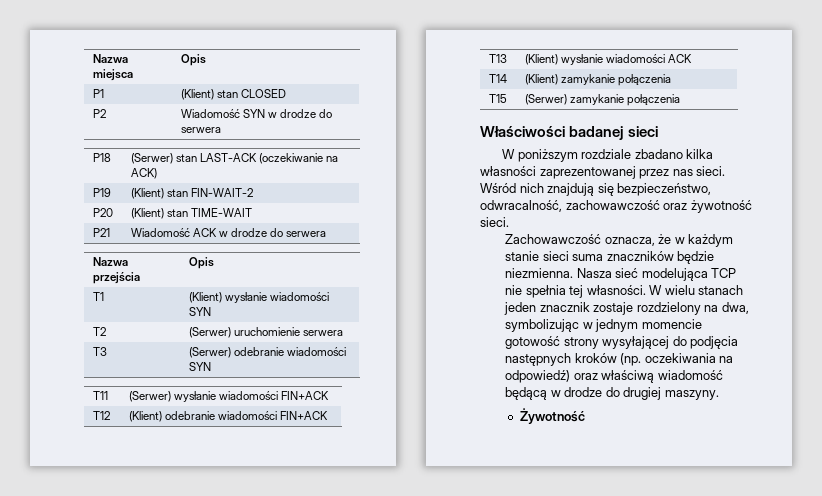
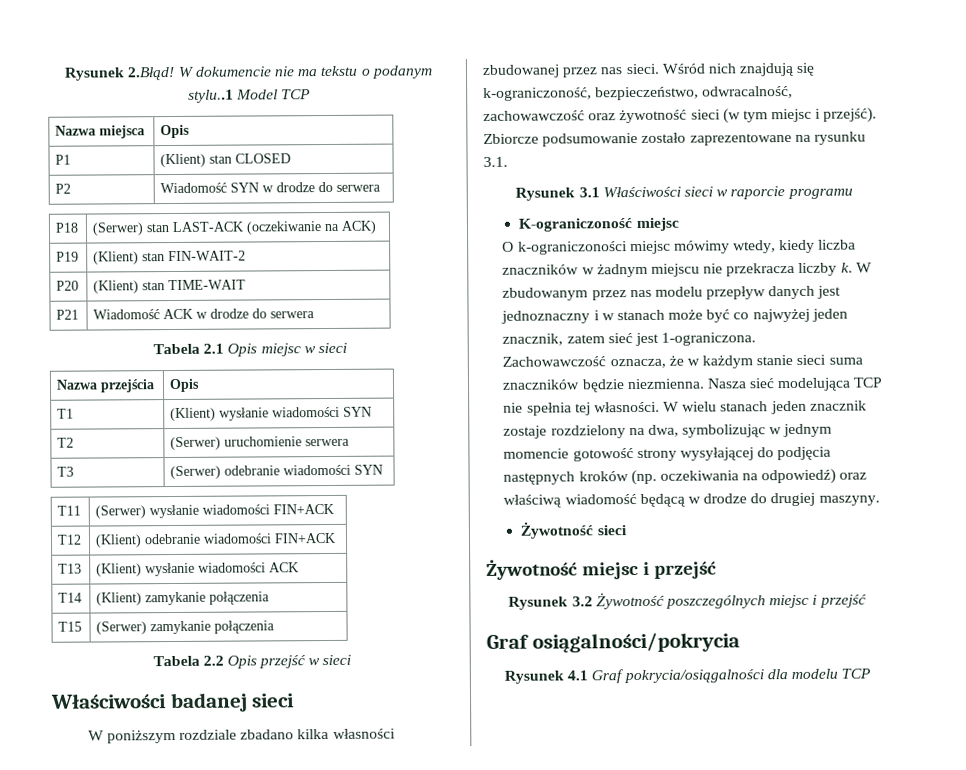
(92, 58) none -> [64,65,433,81] [187,89,312,103] Rysunek 2.Błąd! W dokumencie nie ma tekstu o podanym stylu..1 Model TCP //
(327, 234) none -> [153,342,347,357] // Tabela 2.1 Opis miejsc w sieci
(681, 100) none -> [152,654,352,669] // Tabela 2.2 Opis przejść w sieci
[539,166,636,179] zaprezentowanej -> [482,64,560,78] zbudowanej
(614, 189) none -> [483,87,592,101] k-ograniczoność,
[480,217,509,227] sieci. -> [690,107,878,124] [483,131,866,147] [483,156,508,167] [515,186,853,201] [518,217,680,232] [502,239,857,255] [502,262,872,278] [502,285,842,301] [501,308,848,324] [502,332,757,347] sieci (w tym miejsc i przejść). Zbiorcze podsumowanie zostało zaprezentowane na rysunku 3.1. // Rysunek 3.1 Właściwości sieci w raporcie programu // K-ograniczoność miejsc // O k-ograniczoności miejsc mówimy wtedy, kiedy liczba znaczników w żadnym miejscu nie przekracza liczby k. W zbudowanym przez nas modelu przepływ danych jest jednoznaczny i w stanach może być co najwyżej jeden znacznik, zatem sieć jest 1-ograniczona.
(585, 416) none -> [596,525,627,536] [486,559,717,580] [508,592,867,610] [486,632,740,653] [503,668,872,684] sieci // Żywotność miejsc i przejść // Rysunek 3.2 Żywotność poszczególnych miejsc i przejść // Graf osiągalności/pokrycia // Rysunek 4.1 Graf pokrycia/osiągalności dla modelu TCP

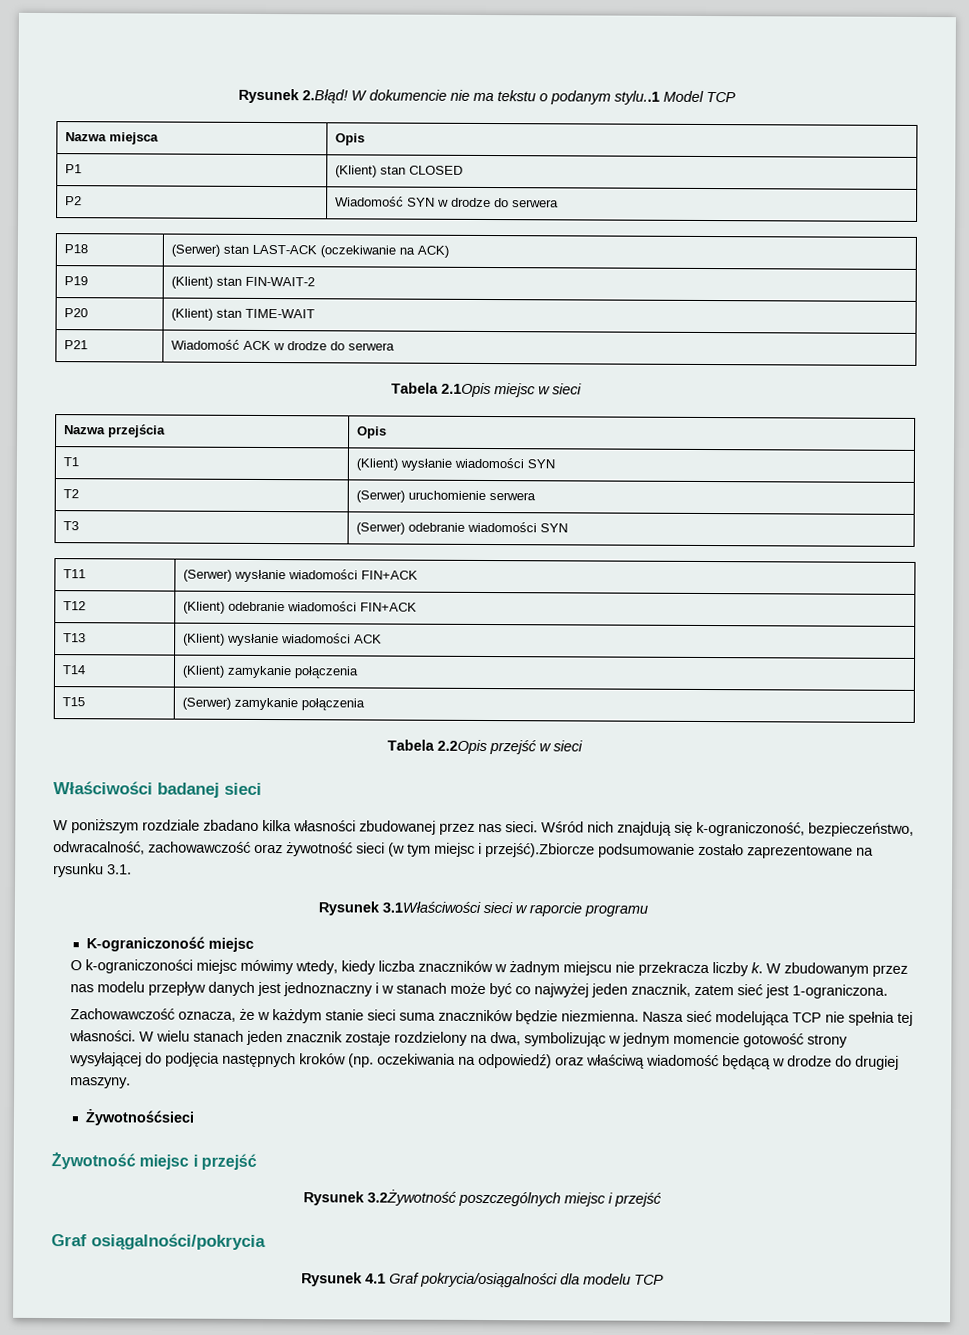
[203,343,258,357] 2.1 Opis -> [441,382,491,398] 2.1Opis
[202,655,257,669] 2.2 Opis -> [436,739,487,755] 2.2Opis
[823,107,878,123] [483,133,539,144] przejść). Zbiorcze -> [485,843,595,858] przejść).Zbiorcze
[578,186,681,198] 3.1 Właściwości -> [382,901,481,913] 3.1Właściwości
[520,521,627,539] Żywotność sieci -> [85,1108,195,1126] Żywotnośćsieci
[571,592,665,610] 3.2 Żywotność -> [367,1189,457,1206] 3.2Żywotność

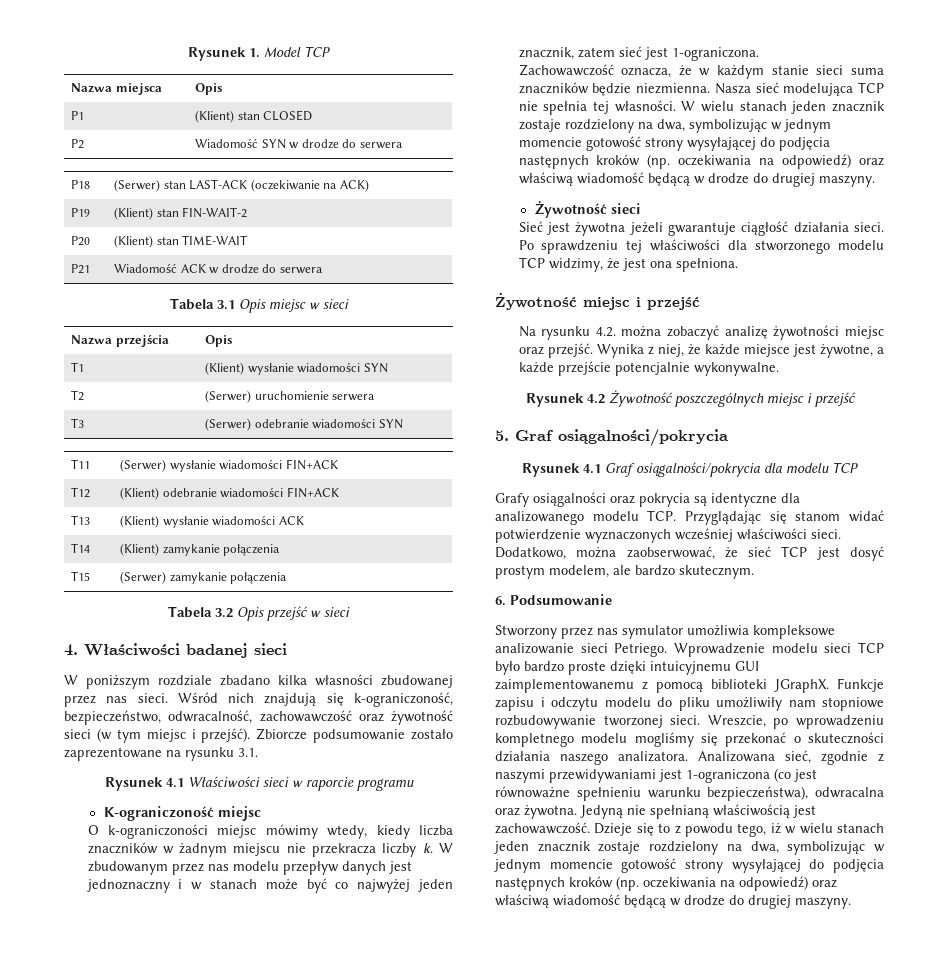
[238,88,660,105] Rysunek 2.Błąd! W dokumencie nie ma tekstu o podanym stylu..1 -> [188,47,260,61] Rysunek 1.
[441,382,491,398] 2.1Opis -> [216,299,266,313] 3.1 Opis
[436,739,487,755] 2.2Opis -> [215,607,264,621] 3.2 Opis
(583, 746) none -> [64,644,78,656] 4.
[485,843,595,858] przejść).Zbiorcze -> [201,728,308,743] przejść). Zbiorcze
[382,901,481,913] 3.1Właściwości -> [165,776,260,788] 4.1 Właściwości
[85,1108,195,1126] [51,1152,257,1170] [303,1189,457,1206] Żywotnośćsieci // Żywotność miejsc i przejść // Rysunek 3.2Żywotność -> [534,201,641,218] [518,221,884,236] [518,239,884,254] [518,257,738,272] [495,293,700,310] [518,325,884,340] [518,343,884,358] [518,361,779,376] [525,390,672,407] Żywotność sieci // Sieć jest żywotna jeżeli gwarantuje ciągłość działania sieci. Po sprawdzeniu tej właściwości dla stworzonego modelu TCP widzimy, że jest ona spełniona. // Żywotność miejsc i przejść // Na rysunku 4.2. można zobaczyć analizę żywotności miejsc oraz przejść. Wynika z niej, że każde miejsce jest żywotne, a każde przejście potencjalnie wykonywalne. // Rysunek 4.2 Żywotność
(662, 1199) none -> [495,430,509,441] 5.
[419,1272,558,1288] pokrycia/osiągalności -> [636,462,760,477] osiągalności/pokrycia
(664, 1279) none -> [495,492,800,507] [495,510,884,525] [495,528,841,543] [495,546,884,561] [495,565,754,579] [495,594,612,606] [495,625,835,639] [495,642,884,657] [495,661,759,675] [495,678,884,693] [495,697,884,711] [495,715,884,729] [495,732,884,747] [495,750,884,765] [495,768,817,783] [495,786,884,801] [495,804,816,819] [495,822,884,837] [494,841,885,855] [494,858,884,873] [495,876,837,891] [495,894,851,909] // Grafy osiągalności oraz pokrycia są identyczne dla analizowanego modelu TCP. Przyglądając się stanom widać potwierdzenie wyznaczonych wcześniej właściwości sieci. Dodatkowo, można zaobserwować, że sieć TCP jest dosyć prostym modelem, ale bardzo skutecznym. // 6. Podsumowanie // Stworzony przez nas symulator umożliwia kompleksowe analizowanie sieci Petriego. Wprowadzenie modelu sieci TCP było bardzo proste dzięki intuicyjnemu GUI zaimplementowanemu z pomocą biblioteki JGraphX. Funkcje zapisu i odczytu modelu do pliku umożliwiły nam stopniowe rozbudowywanie tworzonej sieci. Wreszcie, po wprowadzeniu kompletnego modelu mogliśmy się przekonać o skuteczności działania naszego analizatora. Analizowana sieć, zgodnie z naszymi przewidywaniami jest 1-ograniczona (co jest równoważne spełnieniu warunku bezpieczeństwa), odwracalna oraz żywotna. Jedyną nie spełnianą właściwością jest zachowawczość. Dzieje się to z powodu tego, iż w wielu stanach jeden znacznik zostaje rozdzielony na dwa, symbolizując w jednym momencie gotowość strony wysyłającej do podjęcia następnych kroków (np. oczekiwania na odpowiedź) oraz właściwą wiadomość będącą w drodze do drugiej maszyny.

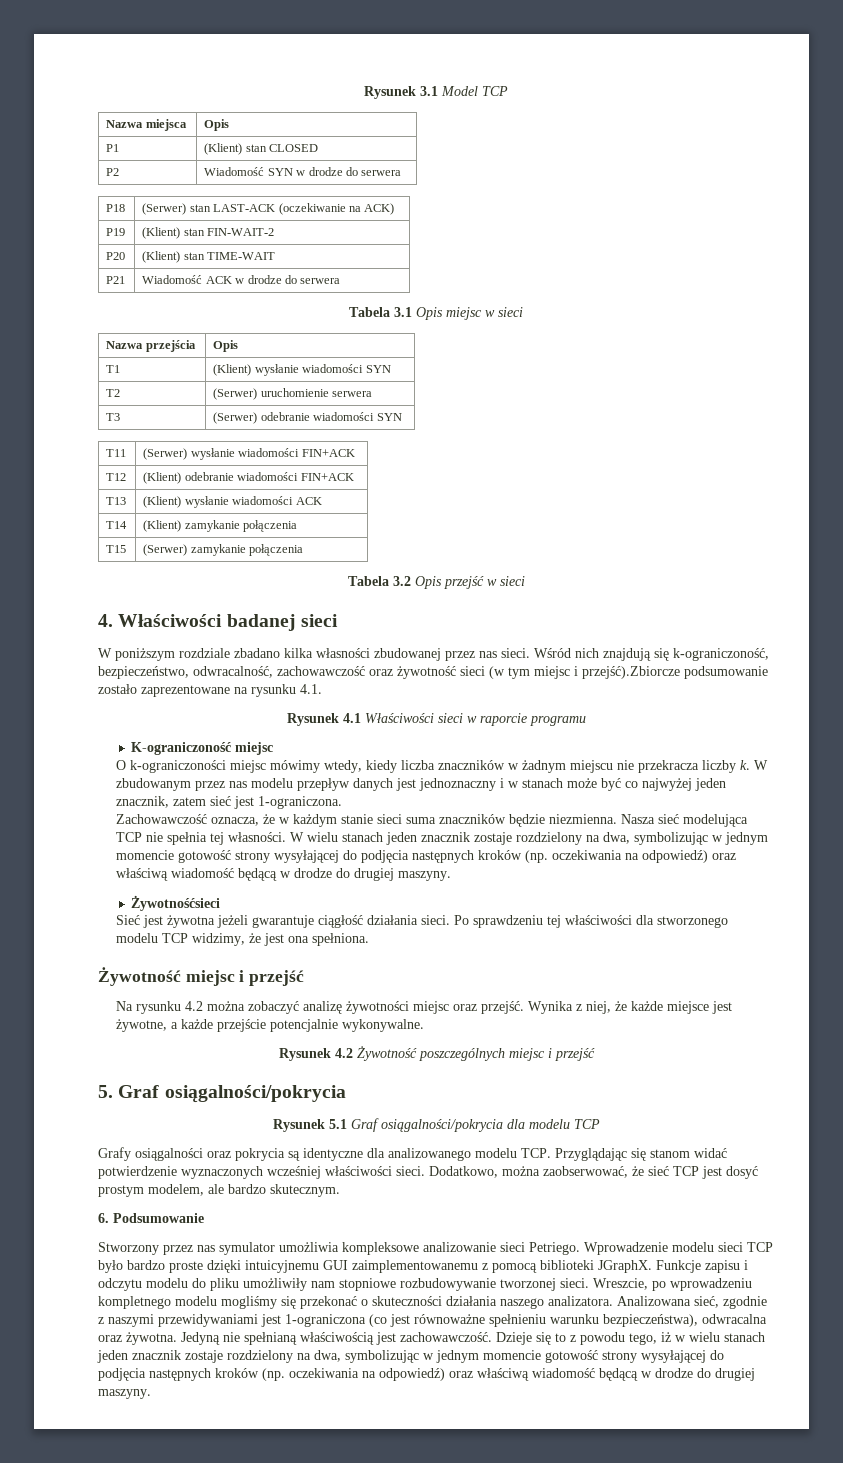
[188,47,260,61] Rysunek 1. -> [364,86,438,99] Rysunek 3.1
[201,728,308,743] przejść). Zbiorcze -> [582,666,680,679] przejść).Zbiorcze
[238,748,258,757] 3.1. -> [300,684,322,694] 4.1.
[534,201,641,218] Żywotność sieci -> [131,895,221,911] Żywotnośćsieci
[595,327,616,337] 4.2. -> [185,1001,204,1011] 4.2
[583,464,601,474] 4.1 -> [328,1119,347,1129] 5.1

